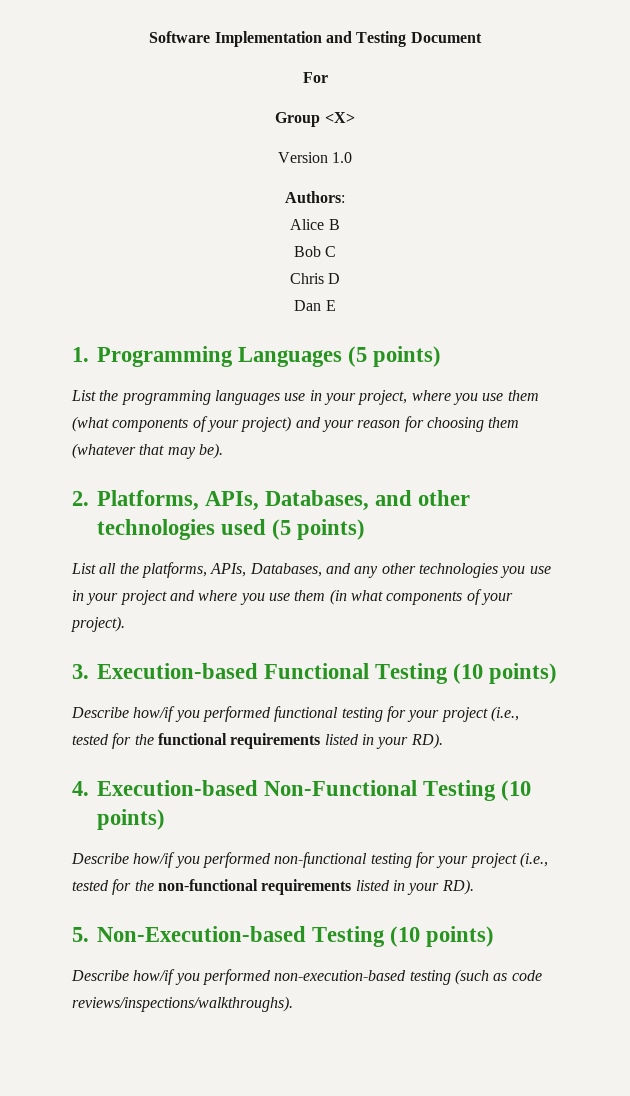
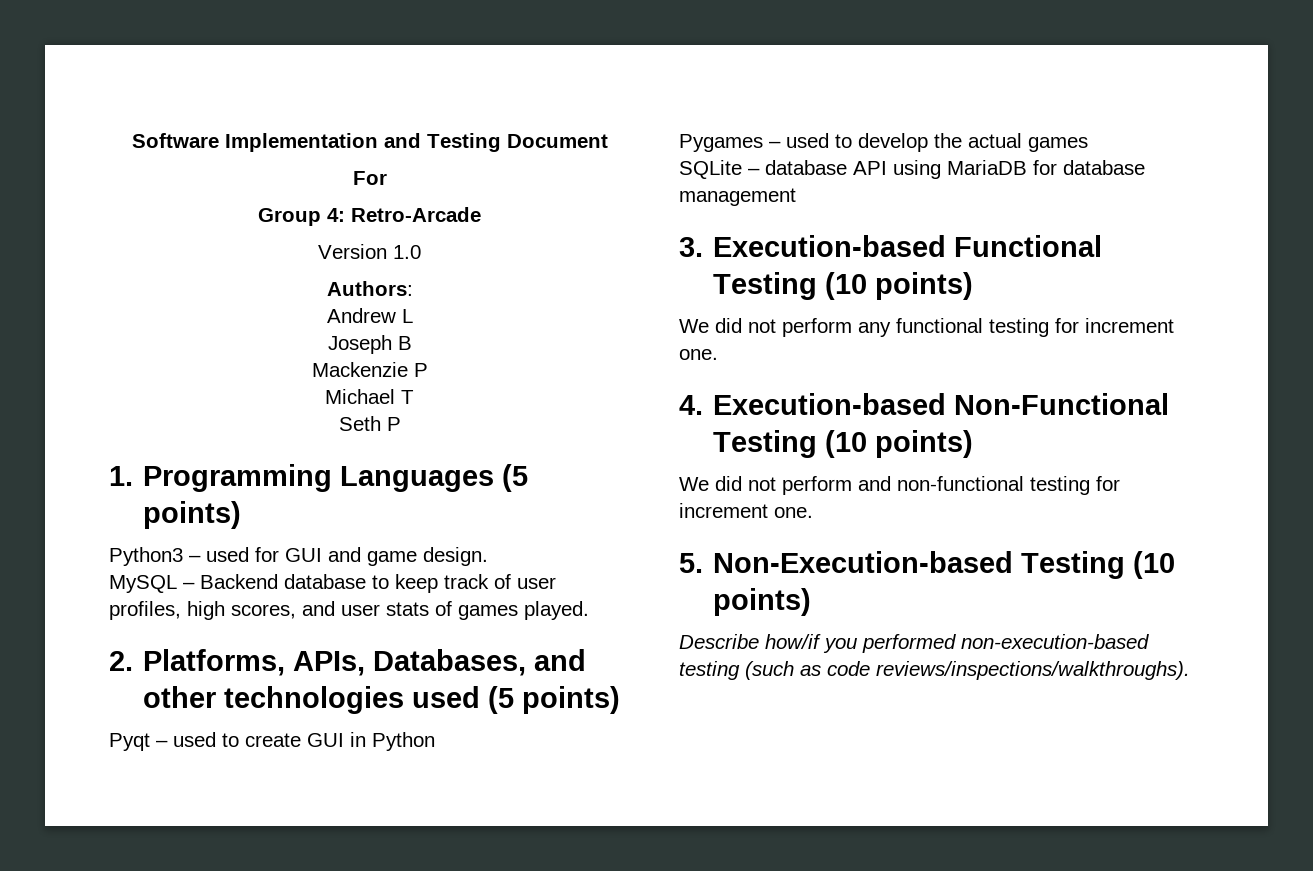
[324,112,355,123] <X> -> [327,207,481,222] 4: Retro-Arcade
[290,219,340,230] [293,246,337,257] [289,273,341,284] [294,300,336,311] Alice B // Bob C // Chris D // Dan E -> [326,308,413,323] [327,335,412,354] [311,362,428,377] [325,389,414,404] [338,416,401,431] Andrew L // Joseph B // Mackenzie P // Michael T // Seth P
[71,390,539,405] [72,416,520,432] [72,443,223,459] List the programming languages use in your project, where you use them (what components of your project) and your reason for choosing them (whatever that may be). -> [109,547,488,566] [109,574,556,593] [109,601,589,620] Python3 – used for GUI and game design. // MySQL – Backend database to keep track of user profiles, high scores, and user stats of games played.
[71,562,551,578] [72,589,513,605] [71,616,125,632] List all the platforms, APIs, Databases, and any other technologies you use in your project and where you use them (in what components of your project). -> [109,732,435,751] [679,133,1088,152] [679,160,1145,179] [679,188,796,206] Pyqt – used to create GUI in Python // Pygames – used to develop the actual games // SQLite – database API using MariaDB for database management
[71,706,519,722] [72,733,443,749] Describe how/if you performed functional testing for your project (i.e., tested for the functional requirements listed in your RD). -> [679,318,1174,337] [679,349,718,360] We did not perform any functional testing for increment one.
[71,852,548,868] [72,879,474,895] Describe how/if you performed non-functional testing for your project (i.e., tested for the non-functional requirements listed in your RD). -> [679,476,1120,495] [679,503,813,518] We did not perform and non-functional testing for increment one.

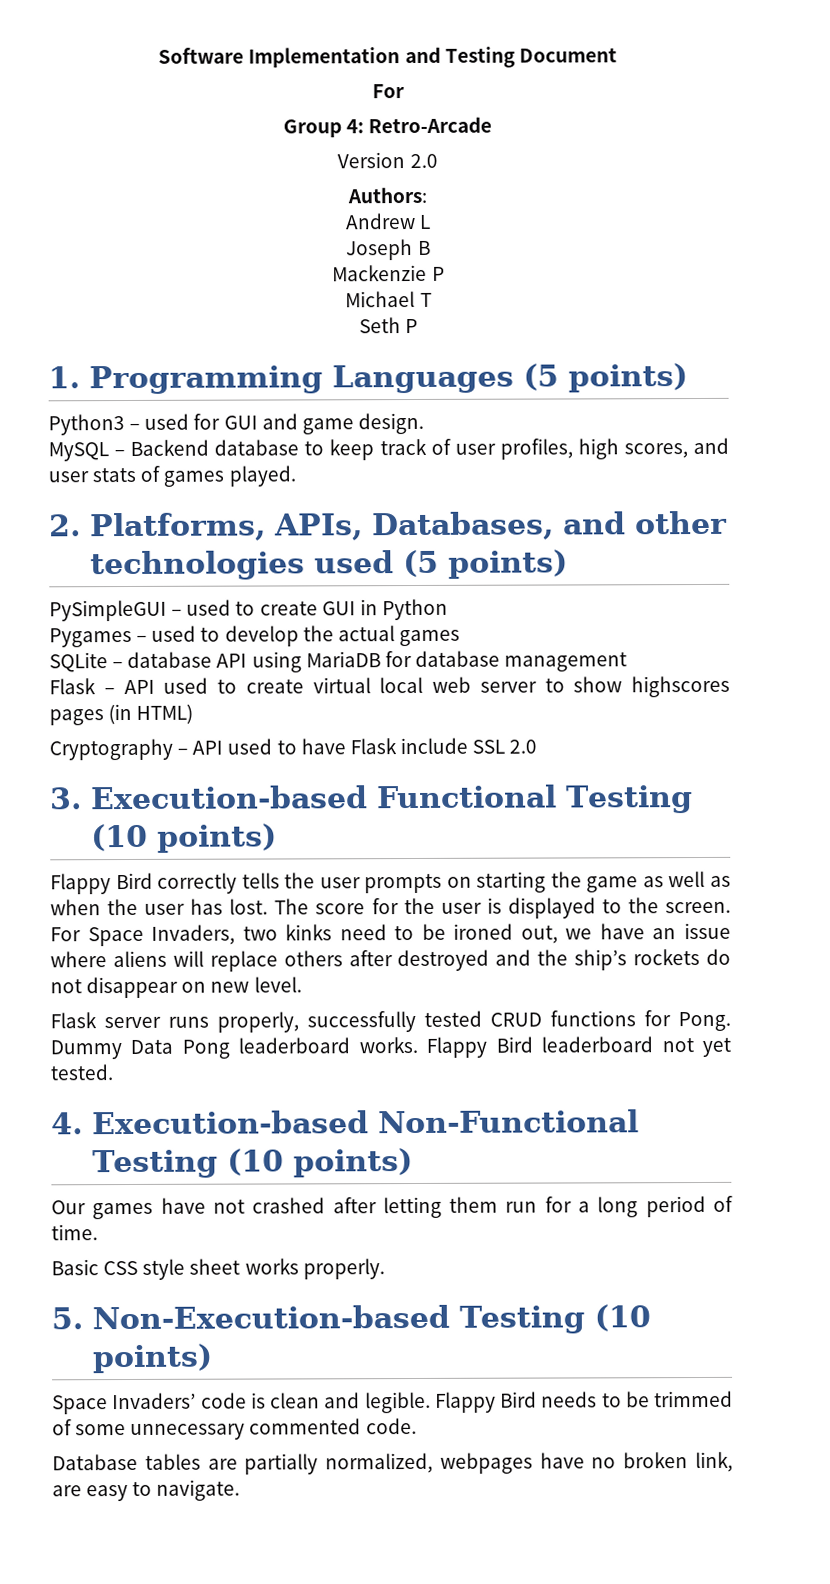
[393,245,421,259] 1.0 -> [409,153,438,169] 2.0
[109,733,150,751] Pyqt -> [49,599,167,622] PySimpleGUI
(796, 197) none -> [49,675,730,698] [49,703,194,726] [49,737,538,761] // Flask – API used to create virtual local web server to show highscores pages (in HTML) // Cryptography – API used to have Flask include SSL 2.0
[679,318,1174,337] [679,349,718,360] We did not perform any functional testing for increment one. -> [50,870,732,895] [50,897,731,919] [50,922,732,947] [50,948,731,972] [50,976,302,999] [50,1010,731,1033] [50,1036,732,1060] [50,1064,114,1081] Flappy Bird correctly tells the user prompts on starting the game as well as when the user has lost. The score for the user is displayed to the screen. For Space Invaders, two kinks need to be ironed out, we have an issue where aliens will replace others after destroyed and the ship’s rockets do not disappear on new level. // Flask server runs properly, successfully tested CRUD functions for Pong. Dummy Data Pong leaderboard works. Flappy Bird leaderboard not yet tested.
[679,476,1120,495] [679,503,813,518] We did not perform and non-functional testing for increment one. -> [51,1195,733,1220] [51,1224,98,1241] [51,1258,385,1280] Our games have not crashed after letting them run for a long period of time. // Basic CSS style sheet works properly.
[679,634,1149,653] [679,661,1190,680] Describe how/if you performed non-execution-based testing (such as code reviews/inspections/walkthroughs). -> [52,1390,733,1415] [52,1417,417,1440] [52,1451,734,1475] [52,1479,241,1502] Space Invaders’ code is clean and legible. Flappy Bird needs to be trimmed of some unnecessary commented code. // Database tables are partially normalized, webpages have no broken link, are easy to navigate.

